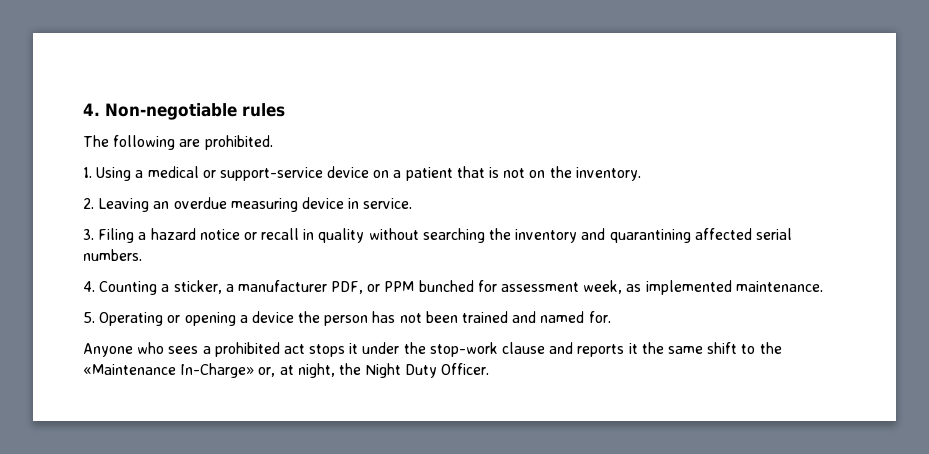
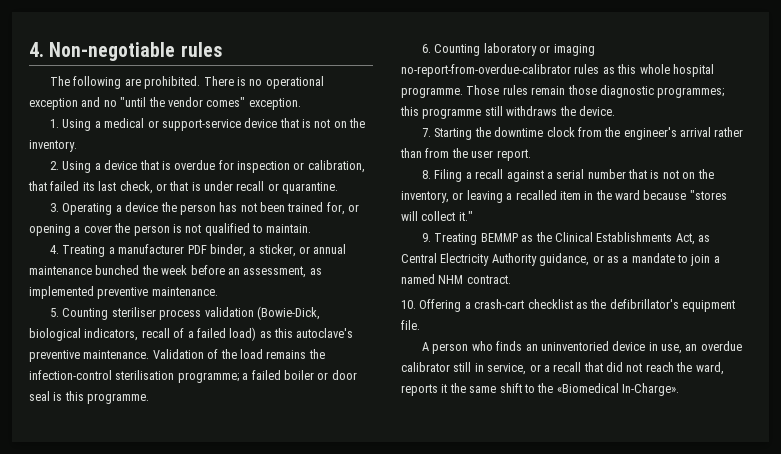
(273, 142) none -> [203,76,324,89] [29,97,301,110] There is no operational exception and no "until the vendor comes" exception.
[373,167,453,181] on a patient -> (278, 123) none
[98,197,413,212] [83,228,792,243] [83,249,142,261] [83,280,823,295] [83,312,236,326] Leaving an overdue measuring device in service. // 3. Filing a hazard notice or recall in quality without searching the inventory and quarantining affected serial numbers. // 4. Counting a sticker, a manufacturer PDF, or PPM bunched for assessment week, as implemented maintenance. // 5. Operating or opening -> [62,160,365,173] [28,181,339,194] [49,203,113,215] Using a device that is overdue for inspection or calibration, that failed its last check, or that is under recall or quarantine. // 3. Operating
[512,311,611,323] [83,342,574,357] and named for. // Anyone who sees a prohibited act stops it under the stop-work clause and -> [326,202,360,215] [29,223,312,236] [49,244,347,257] [29,265,322,278] [29,286,218,299] [49,306,320,320] [29,327,354,341] [29,349,325,362] [29,370,357,383] [29,391,150,404] [421,43,595,56] [401,64,714,77] [401,85,725,98] [400,106,615,119] [421,127,744,140] [400,148,531,161] [421,169,714,182] [401,190,727,203] [401,211,473,221] [421,232,710,245] [401,253,720,266] [401,274,511,284] [401,299,735,312] [401,320,420,330] [421,341,742,354] [401,362,724,375] for, or opening a cover the person is not qualified to maintain. // 4. Treating a manufacturer PDF binder, a sticker, or annual maintenance bunched the week before an assessment, as implemented preventive maintenance. // 5. Counting steriliser process validation (Bowie-Dick, biological indicators, recall of a failed load) as this autoclave's preventive maintenance. Validation of the load remains the infection-control sterilisation programme; a failed boiler or door seal is this programme. // 6. Counting laboratory or imaging no-report-from-overdue-calibrator rules as this whole hospital programme. Those rules remain those diagnostic programmes; this programme still withdraws the device. // 7. Starting the downtime clock from the engineer's arrival rather than from the user report. // 8. Filing a recall against a serial number that is not on the inventory, or leaving a recalled item in the ward because "stores will collect it." // 9. Treating BEMMP as the Clinical Establishments Act, as Central Electricity Authority guidance, or as a mandate to join a named NHM contract. // 10. Offering a crash-cart checklist as the defibrillator's equipment file. // A person who finds an uninventoried device in use, an overdue calibrator still in service, or a recall that did not reach the ward,
[83,363,490,378] «Maintenance In-Charge» or, at night, the Night Duty Officer. -> [556,383,679,396] «Biomedical In-Charge».

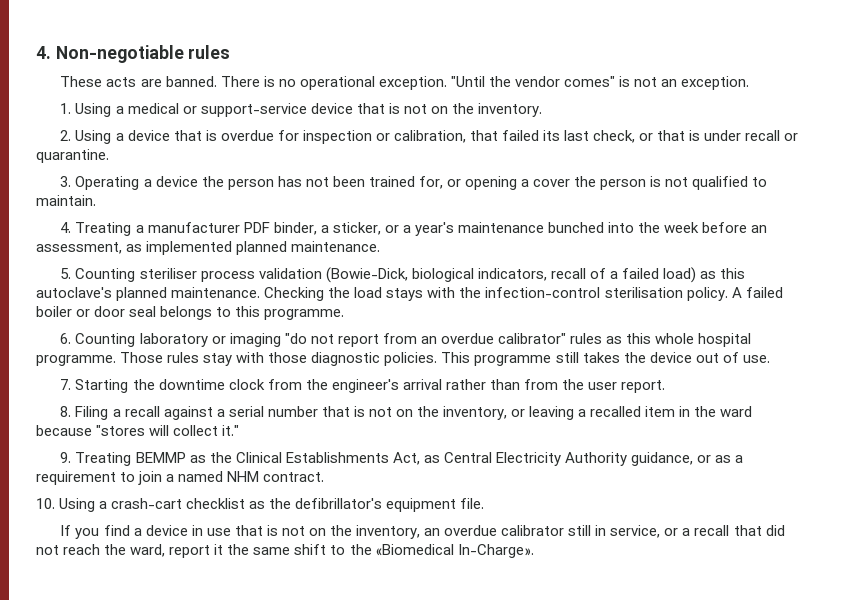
[49,76,324,89] [29,97,246,110] The following are prohibited. There is no operational exception and no "until the vendor comes" -> [60,76,678,90] These acts are banned. There is no operational exception. "Until the vendor comes" is not an
[313,244,347,254] annual -> [402,222,454,236] a year's
(140, 270) none -> [608,222,635,233] into
[97,287,149,299] preventive -> [236,241,288,255] planned
[29,349,307,362] preventive maintenance. Validation of the load remains -> [116,287,456,301] planned maintenance. Checking the load stays with
[177,372,249,383] programme; a -> [686,287,742,301] policy. A
[53,392,63,401] is -> [160,306,232,320] belongs to
[401,64,571,77] no-report-from-overdue-calibrator -> [284,333,566,347] "do not report from an overdue calibrator"
[531,85,725,98] [400,106,615,119] remain those diagnostic programmes; this programme still withdraws the device. -> [203,352,770,366] stay with those diagnostic policies. This programme still takes the device out of use.
[631,253,675,263] mandate -> [36,471,116,485] requirement
[419,299,462,312] Offering -> [59,498,96,512] Using
[421,341,682,354] A person who finds an uninventoried device in use, -> [60,525,421,539] If you find a device in use that is not on the inventory,
[401,384,438,396] reports -> [169,545,211,558] report

